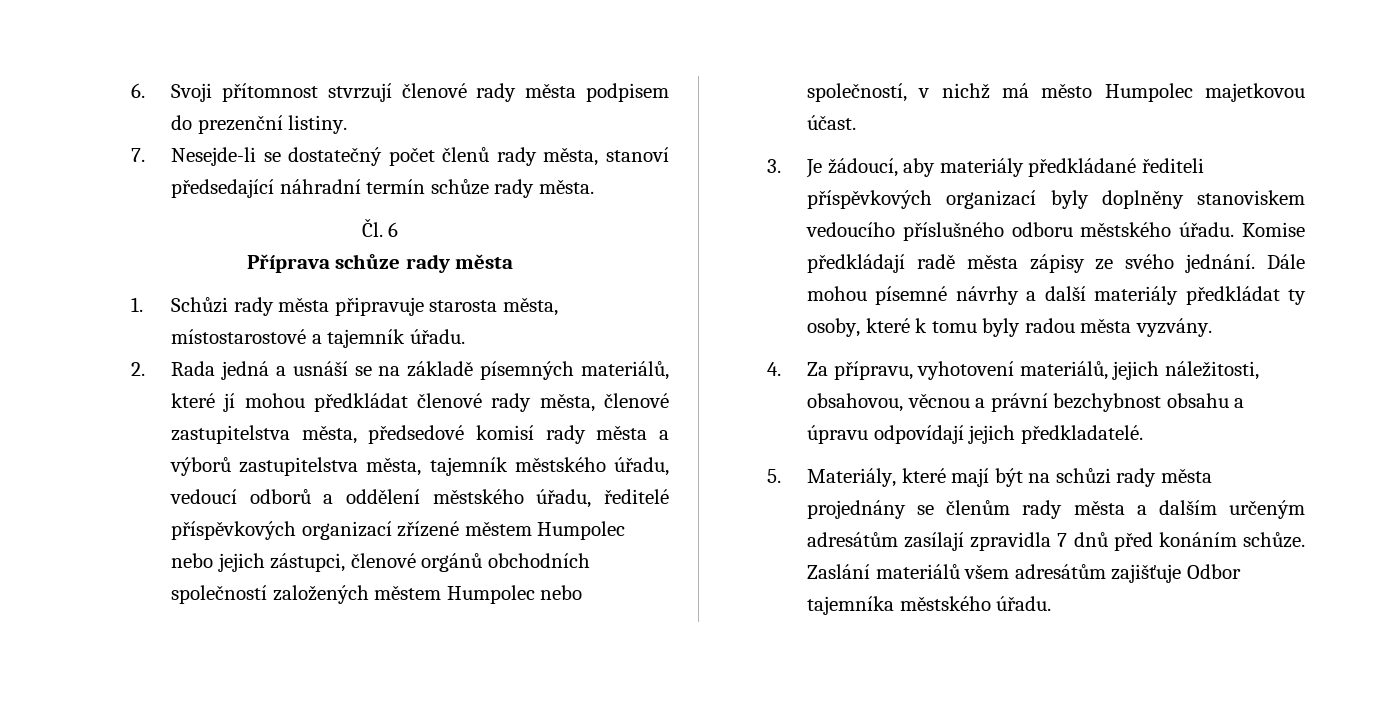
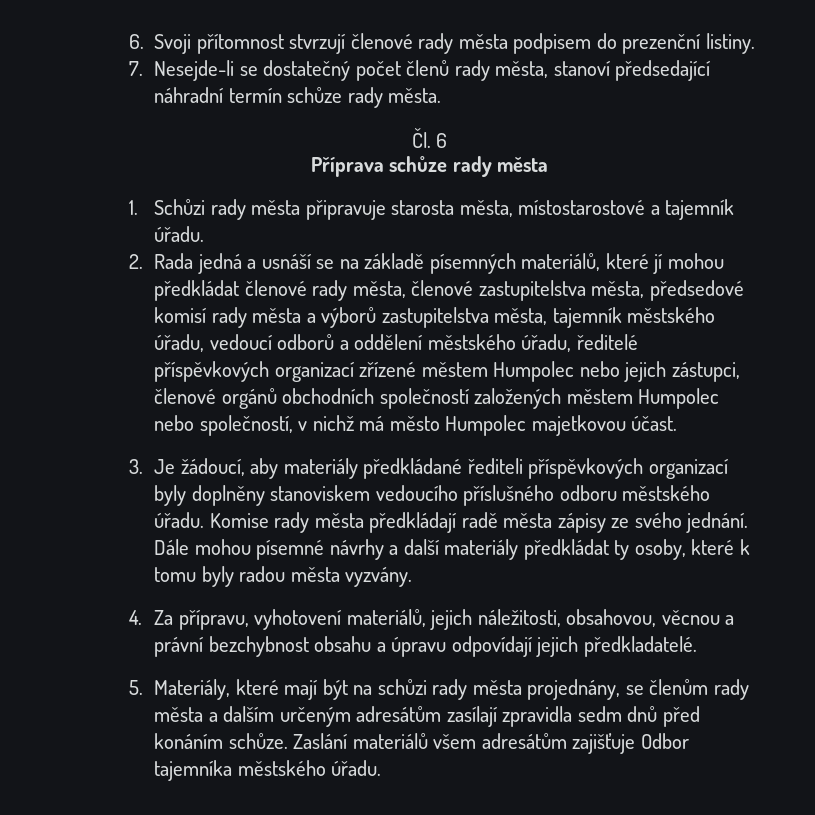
(1305, 229) none -> [274,512,364,533] rady města
[807,500,907,519] projednány -> [527,679,621,700] projednány,
[1057,533,1068,547] 7 -> [577,706,622,722] sedm

